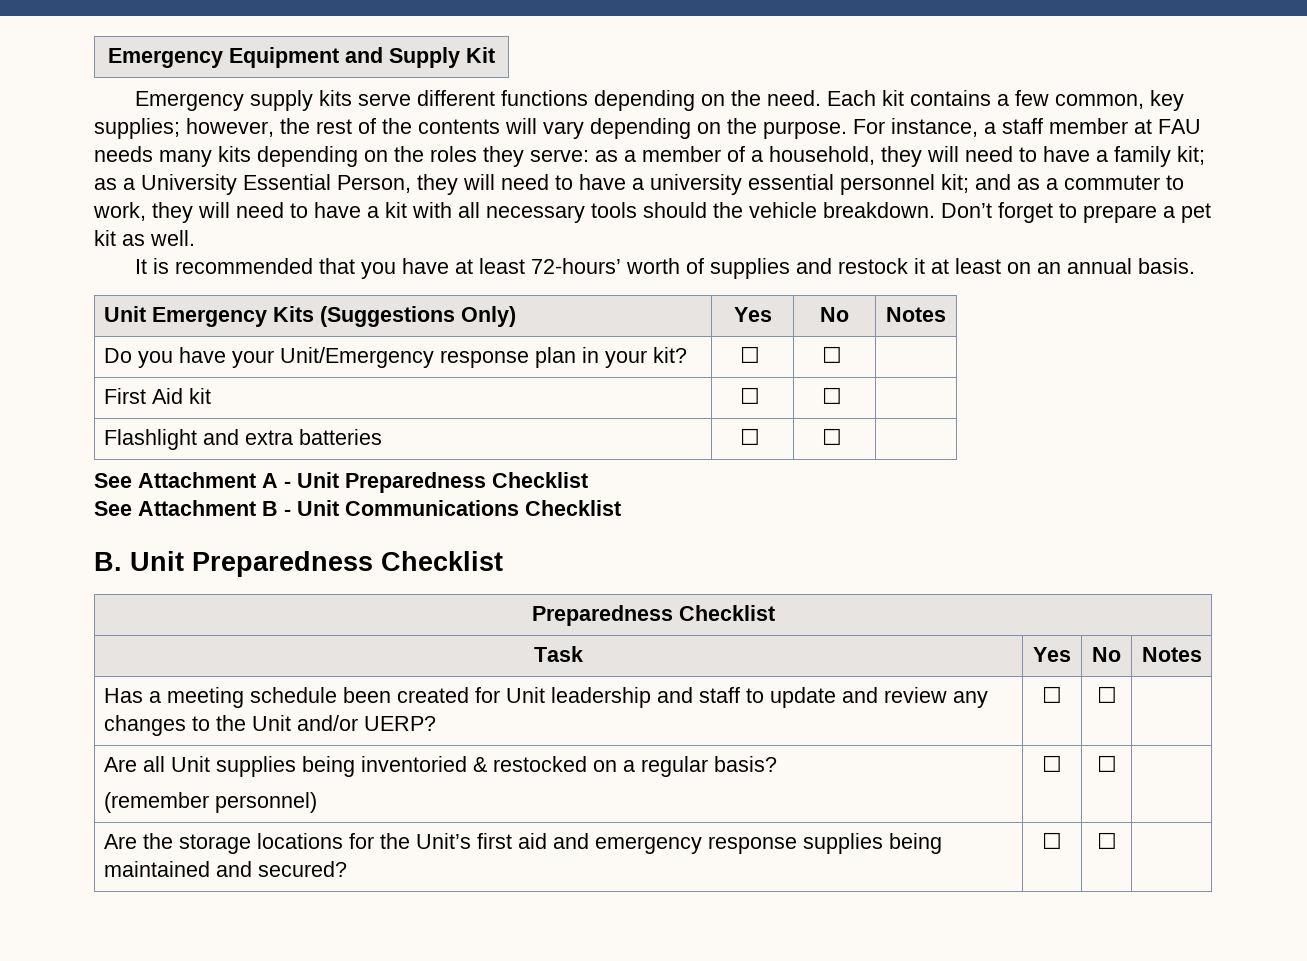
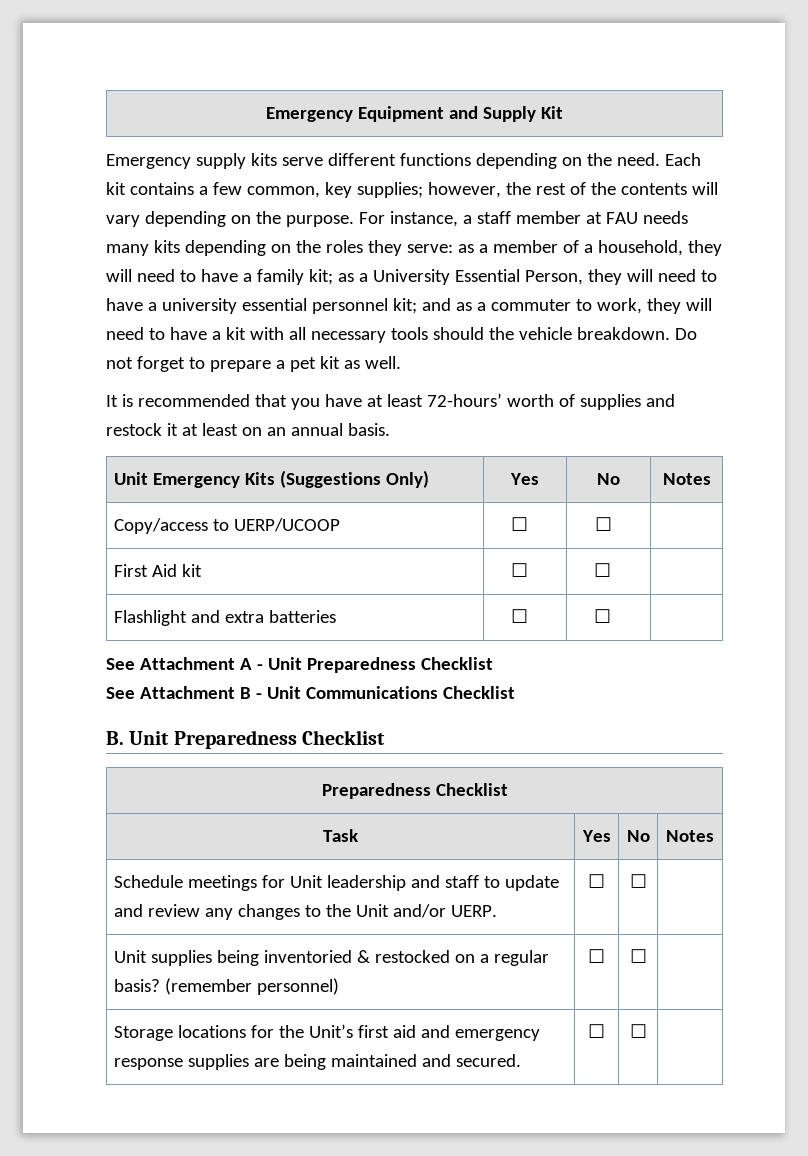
[941,203,992,218] Don’t -> [674,328,697,340] [106,357,133,369] Do not
[103,347,687,368] Do you have your Unit/Emergency response plan in your kit? -> [113,518,340,534] Copy/access to UERP/UCOOP
[103,687,469,708] Has a meeting schedule been created -> [113,875,257,891] Schedule meetings
[363,716,436,731] [1042,686,1062,703] [1096,686,1117,703] [103,756,165,772] UERP? | ☐ | ☐ | // Are all -> [450,905,497,917] [588,874,605,888] [629,874,647,888] UERP. | ☐ | ☐ | //
(777, 764) // -> (160, 985) none
[103,833,251,854] Are the storage -> [113,1026,173,1041] Storage
(883, 843) none -> [253,1058,279,1067] are
[257,861,347,877] secured? -> [455,1054,521,1067] secured.

